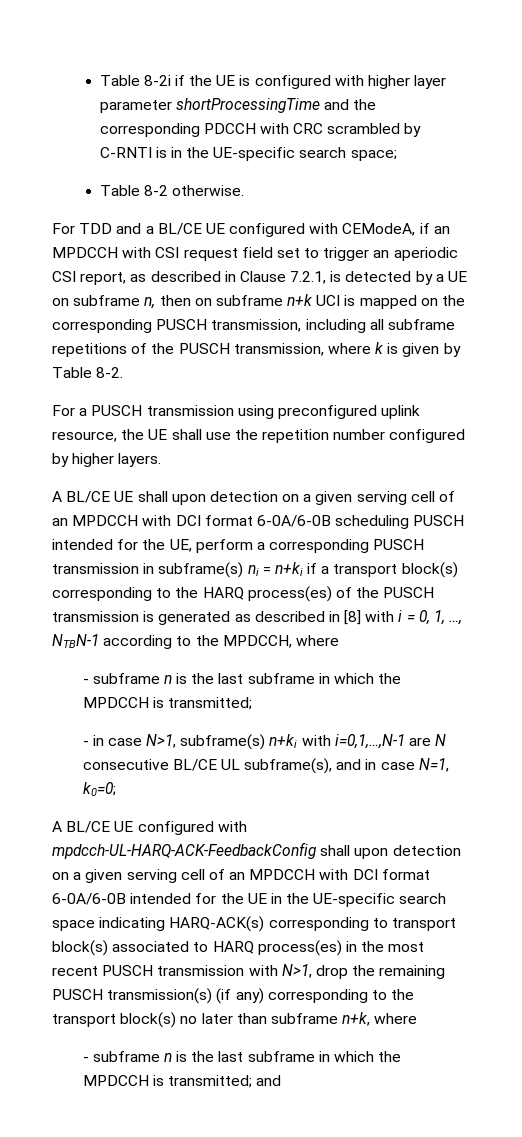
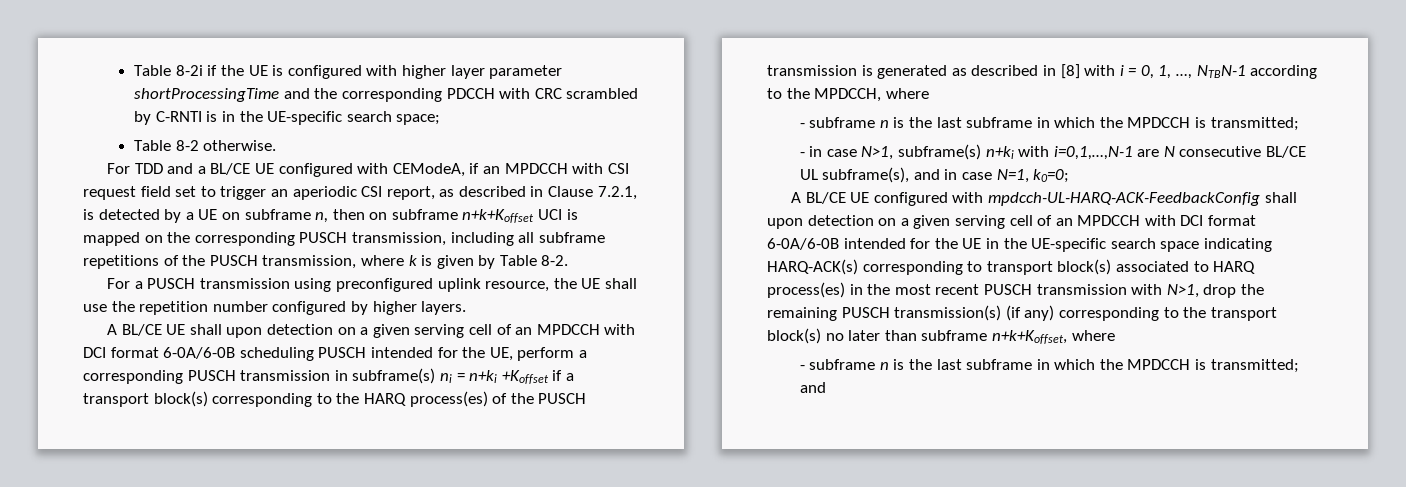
[287,294,313,306] n+k -> [462,209,535,223] n+k+Koffset
(303, 569) none -> [501,370,549,384] +Koffset
[342,1012,371,1026] n+k, -> [991,330,1067,344] n+k+Koffset,

